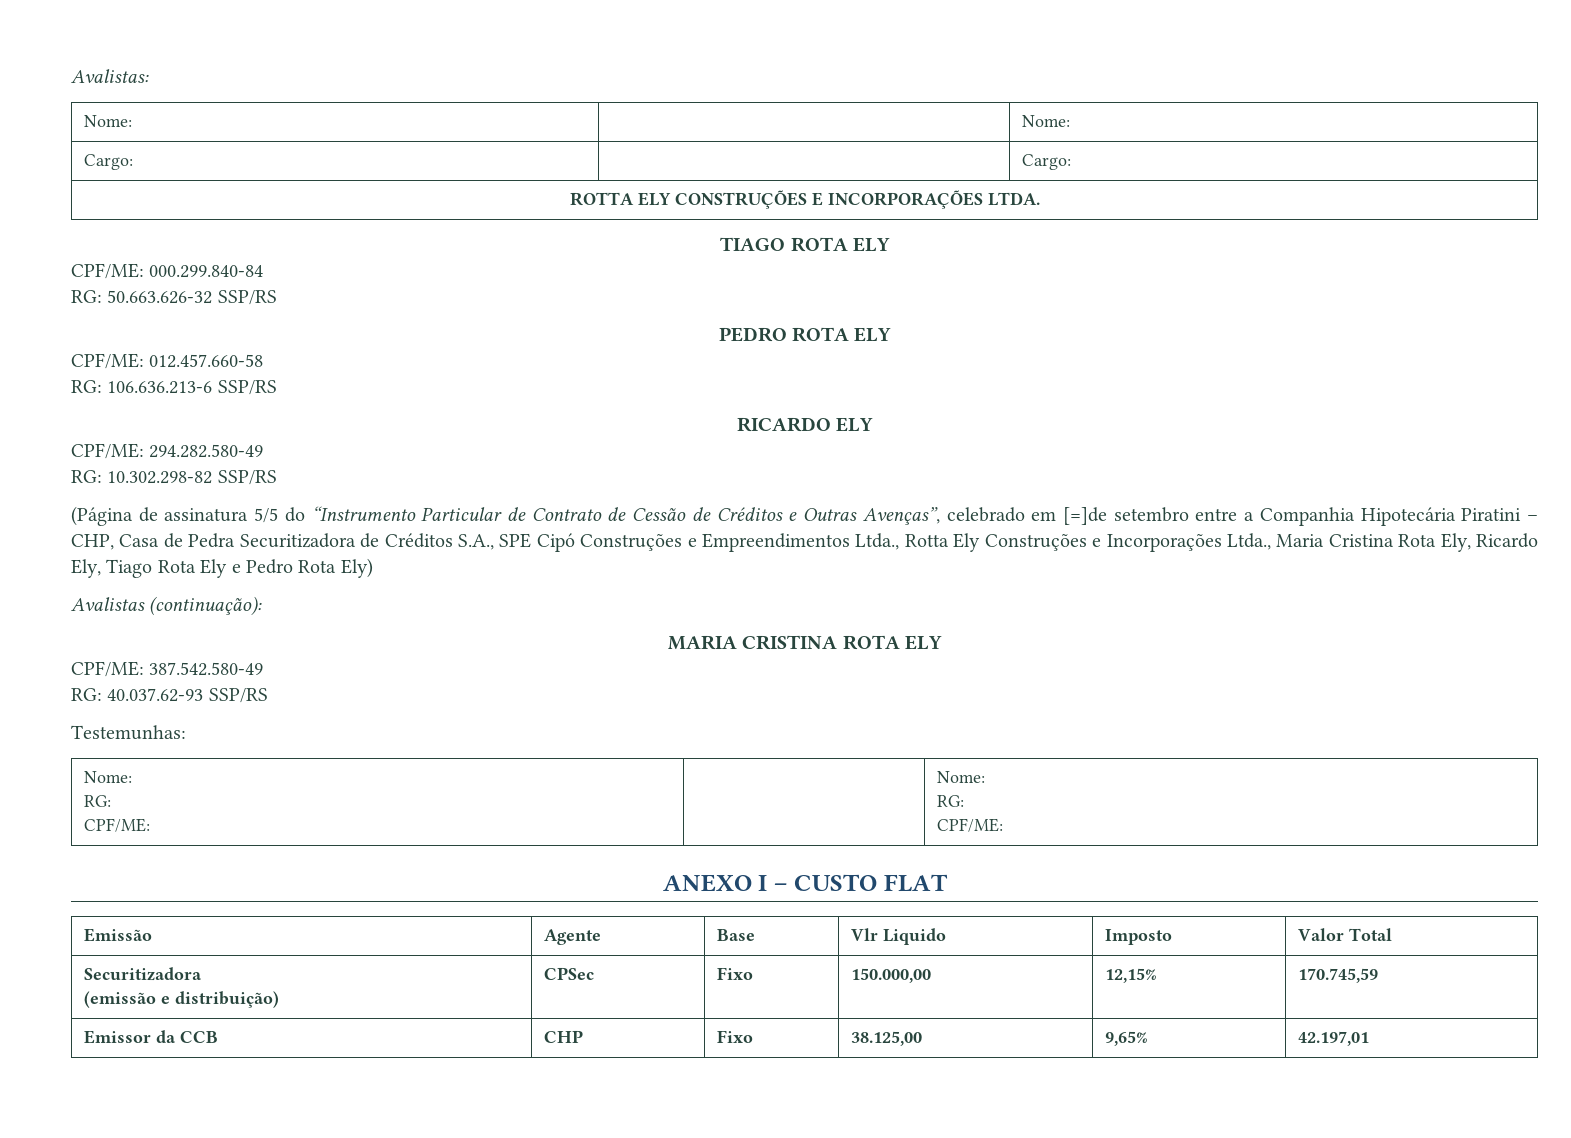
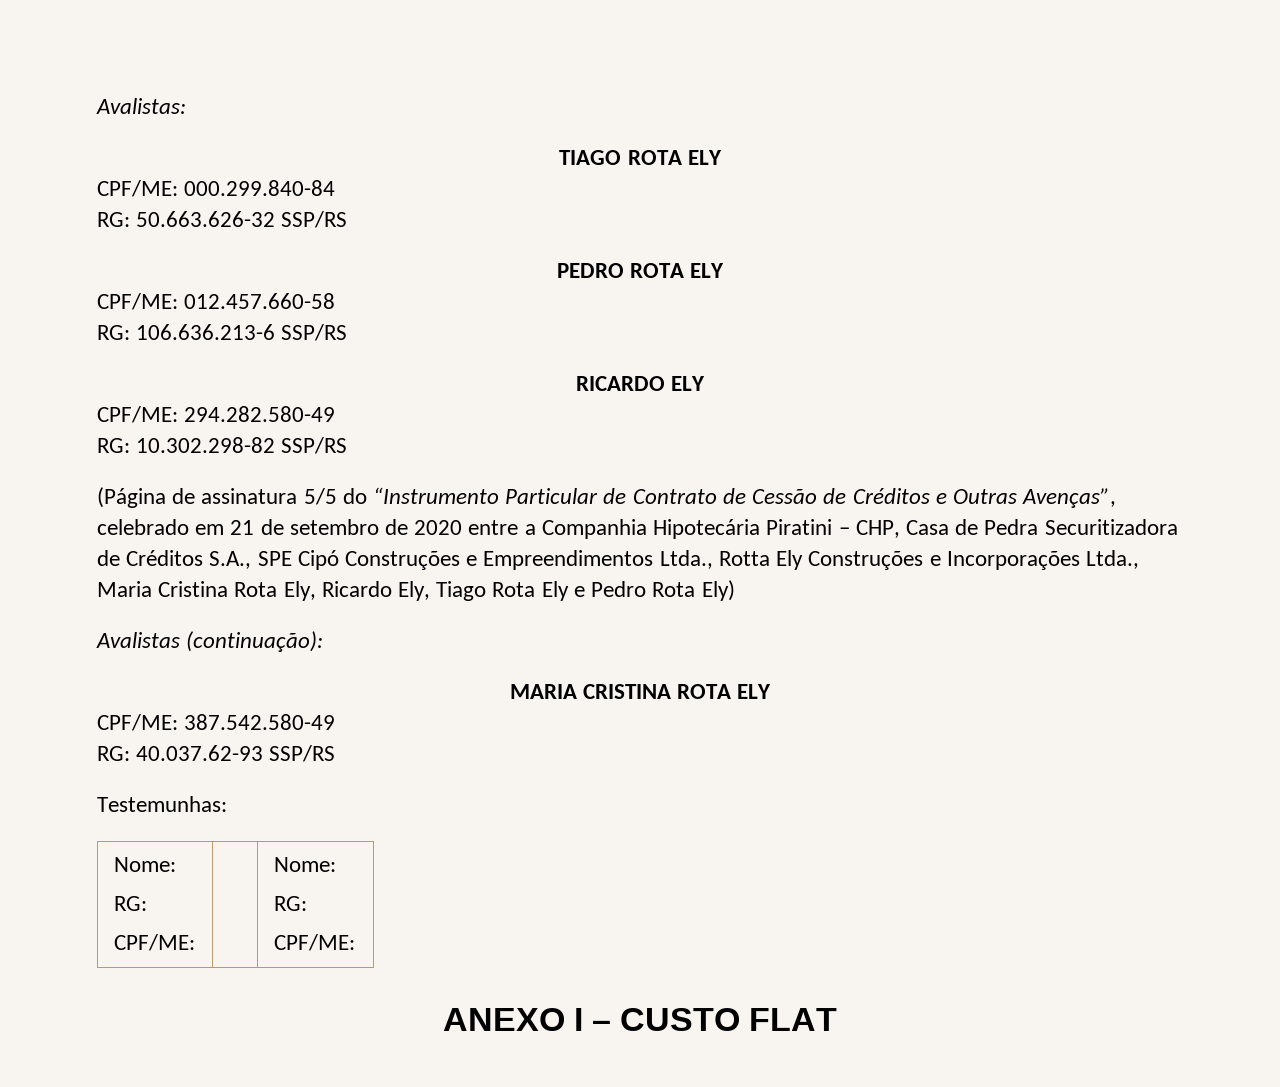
[84,115,133,127] [1022,115,1071,127] [84,154,134,170] [1022,154,1072,170] [569,190,1040,209] // Nome: | | Nome: // Cargo: | | Cargo: // ROTTA ELY CONSTRUÇÕES E INCORPORAÇÕES LTDA. -> (186, 106) none
[1062,507,1189,525] [=]de setembro -> [230,519,463,535] 21 de setembro de 2020
[84,928,153,942] [544,929,602,945] [717,929,756,941] [851,928,947,945] [1105,929,1173,945] [1298,928,1393,941] [84,967,203,981] [84,991,280,1008] [544,967,595,980] [717,967,754,980] [851,968,932,983] [1105,968,1157,983] [1298,968,1379,983] [84,1030,219,1044] [544,1030,584,1043] [717,1030,754,1043] [851,1031,923,1046] [1105,1031,1148,1046] [1298,1031,1370,1046] // Emissão | Agente | Base | Vlr Liquido | Imposto | Valor Total // Securitizadora // (emissão e distribuição) | CPSec | Fixo | 150.000,00 | 12,15% | 170.745,59 // Emissor da CCB | CHP | Fixo | 38.125,00 | 9,65% | 42.197,01 -> (838, 1019) none

